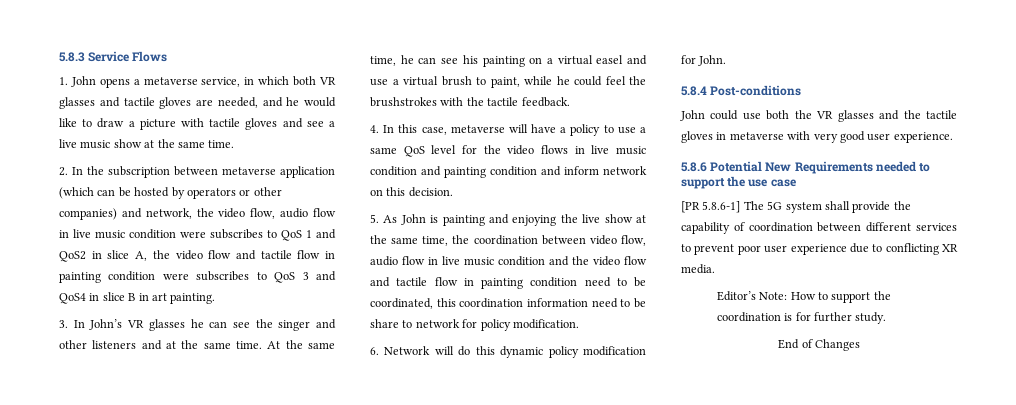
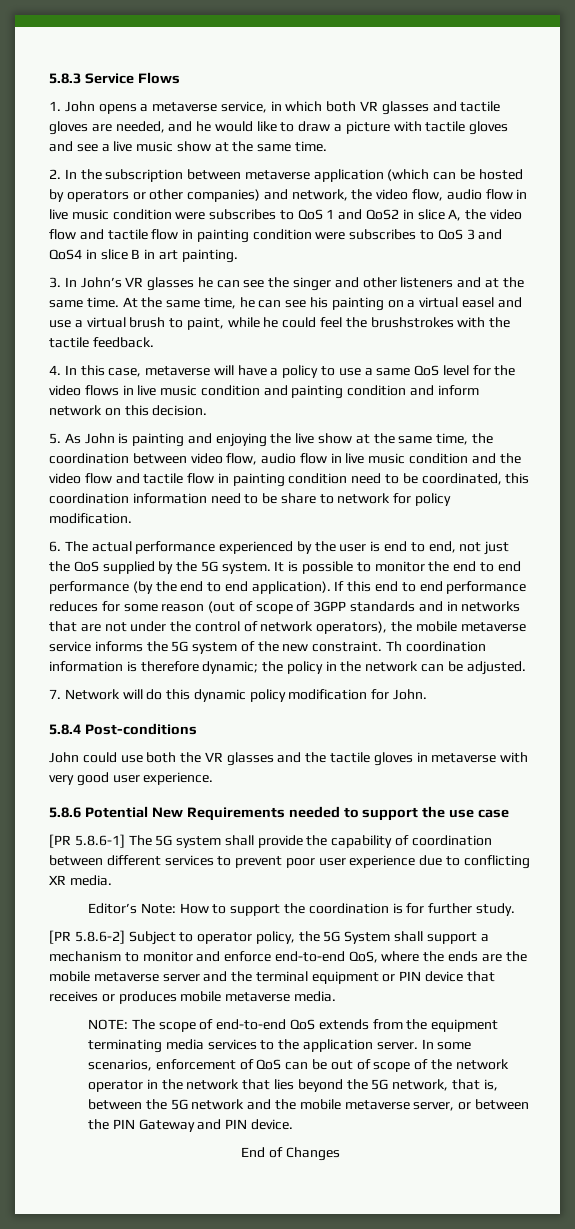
(379, 351) none -> [64,541,510,555] [49,561,521,574] [49,581,527,594] [49,601,521,614] [49,621,526,634] [49,641,486,654] [49,661,526,675] [49,689,61,699] The actual performance experienced by the user is end to end, not just the QoS supplied by the 5G system. It is possible to monitor the end to end performance (by the end to end application). If this end to end performance reduces for some reason (out of scope of 3GPP standards and in networks that are not under the control of network operators), the mobile metaverse service informs the 5G system of the new constraint. Th coordination information is therefore dynamic; the policy in the network can be adjusted. // 7.
(887, 318) none -> [49,930,489,945] [49,951,527,963] [49,971,495,984] [49,991,336,1004] [88,1019,499,1032] [88,1039,472,1053] [88,1059,509,1072] [88,1079,498,1092] [88,1099,529,1111] [88,1119,294,1132] // [PR 5.8.6-2] Subject to operator policy, the 5G System shall support a mechanism to monitor and enforce end-to-end QoS, where the ends are the mobile metaverse server and the terminal equipment or PIN device that receives or produces mobile metaverse media. // NOTE: The scope of end-to-end QoS extends from the equipment terminating media services to the application server. In some scenarios, enforcement of QoS can be out of scope of the network operator in the network that lies beyond the 5G network, that is, between the 5G network and the mobile metaverse server, or between the PIN Gateway and PIN device.

